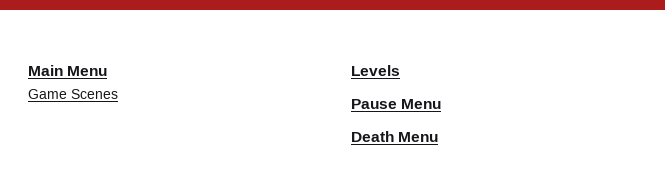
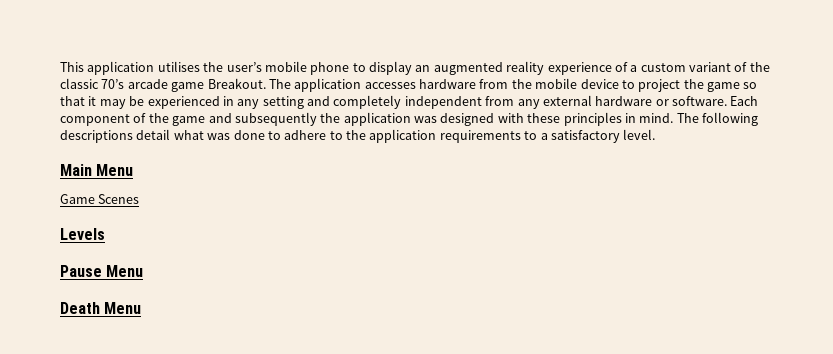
(28, 70) none -> [60,61,770,75] [60,78,758,92] [60,95,759,109] [60,112,758,126] [60,129,656,143] This application utilises the user’s mobile phone to display an augmented reality experience of a custom variant of the classic 70’s arcade game Breakout. The application accesses hardware from the mobile device to project the game so that it may be experienced in any setting and completely independent from any external hardware or software. Each component of the game and subsequently the application was designed with these principles in mind. The following descriptions detail what was done to adhere to the application requirements to a satisfactory level. //

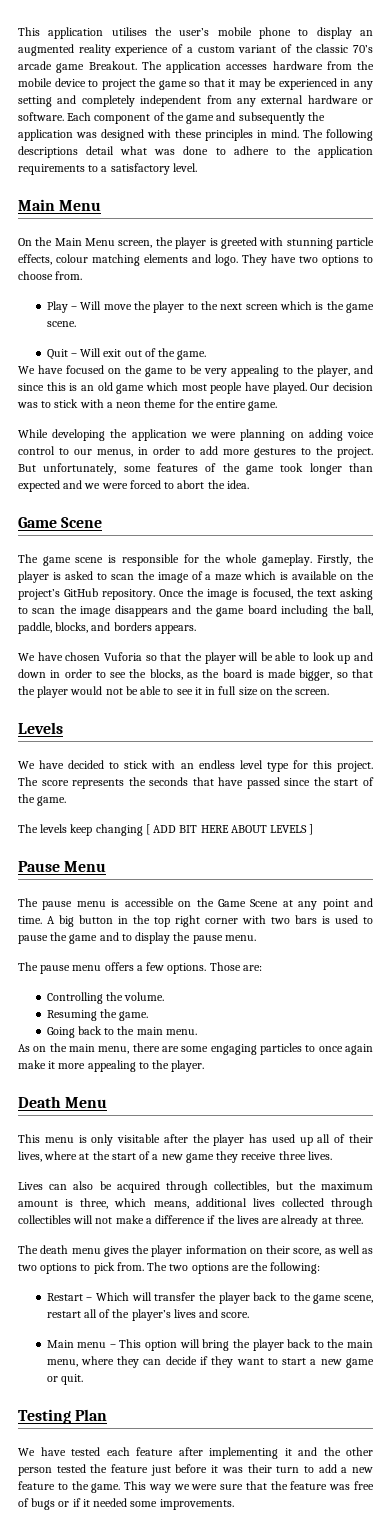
[60,194,140,204] [60,228,105,240] [60,265,144,277] [60,302,142,314] Game Scenes // Levels // Pause Menu // Death Menu -> [18,237,375,249] [18,254,373,266] [18,271,83,280] [46,301,375,313] [46,321,76,327] [46,348,207,360] [18,365,373,377] [18,382,373,394] [17,399,278,411] [18,429,375,441] [18,446,373,458] [18,463,373,475] [18,480,249,492] [18,517,103,528] [18,554,374,566] [18,571,374,583] [18,588,373,600] [18,605,373,617] [18,622,196,634] [18,652,374,664] [18,669,373,681] [18,686,330,698] [18,722,63,734] [18,760,373,772] [18,777,374,789] [18,794,67,806] [18,824,314,836] [18,861,107,872] [18,898,374,910] [18,915,373,927] [18,932,256,944] [18,962,262,974] [46,992,165,1004] [46,1009,149,1021] [46,1026,197,1038] [18,1043,373,1055] [18,1060,205,1072] [18,1096,108,1108] [18,1134,374,1146] [18,1151,332,1163] [18,1181,373,1193] [18,1198,373,1210] [18,1215,363,1227] [18,1245,373,1257] [18,1262,321,1274] [46,1292,373,1304] [46,1309,250,1321] [46,1339,374,1351] [46,1356,374,1368] [46,1374,83,1385] [18,1409,108,1424] [18,1447,373,1459] [18,1464,373,1476] [18,1481,375,1493] [18,1498,234,1510] On the Main Menu screen, the player is greeted with stunning particle effects, colour matching elements and logo. They have two options to choose from. // Play – Will move the player to the next screen which is the game scene. // Quit – Will exit out of the game. // We have focused on the game to be very appealing to the player, and since this is an old game which most people have played. Our decision was to stick with a neon theme for the entire game. // While developing the application we were planning on adding voice control to our menus, in order to add more gestures to the project. But unfortunately, some features of the game took longer than expected and we were forced to abort the idea. // Game Scene // The game scene is responsible for the whole gameplay. Firstly, the player is asked to scan the image of a maze which is available on the project’s GitHub repository. Once the image is focused, the text asking to scan the image disappears and the game board including the ball, paddle, blocks, and borders appears. // We have chosen Vuforia so that the player will be able to look up and down in order to see the blocks, as the board is made bigger, so that the player would not be able to see it in full size on the screen. // Levels // We have decided to stick with an endless level type for this project. The score represents the seconds that have passed since the start of the game. // The levels keep changing [ ADD BIT HERE ABOUT LEVELS ] // Pause Menu // The pause menu is accessible on the Game Scene at any point and time. A big button in the top right corner with two bars is used to pause the game and to display the pause menu. // The pause menu offers a few options. Those are: // Controlling the volume. // Resuming the game. // Going back to the main menu. // As on the main menu, there are some engaging particles to once again make it more appealing to the player. // Death Menu // This menu is only visitable after the player has used up all of their lives, where at the start of a new game they receive three lives. // Lives can also be acquired through collectibles, but the maximum amount is three, which means, additional lives collected through collectibles will not make a difference if the lives are already at three. // The death menu gives the player information on their score, as well as two options to pick from. The two options are the following: // Restart – Which will transfer the player back to the game scene, restart all of the player’s lives and score. // Main menu – This option will bring the player back to the main menu, where they can decide if they want to start a new game or quit. // Testing Plan // We have tested each feature after implementing it and the other person tested the feature just before it was their turn to add a new feature to the game. This way we were sure that the feature was free of bugs or if it needed some improvements.

